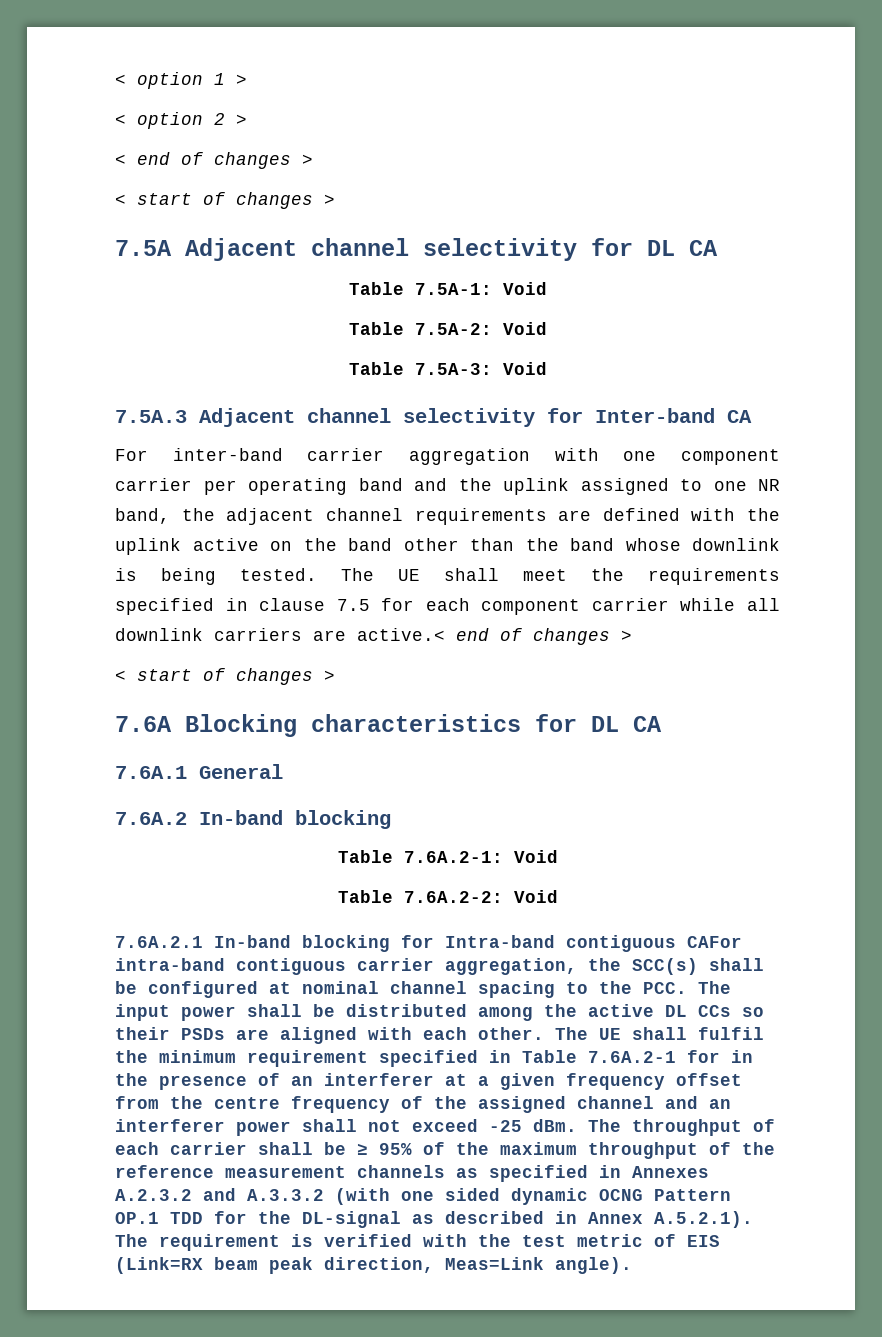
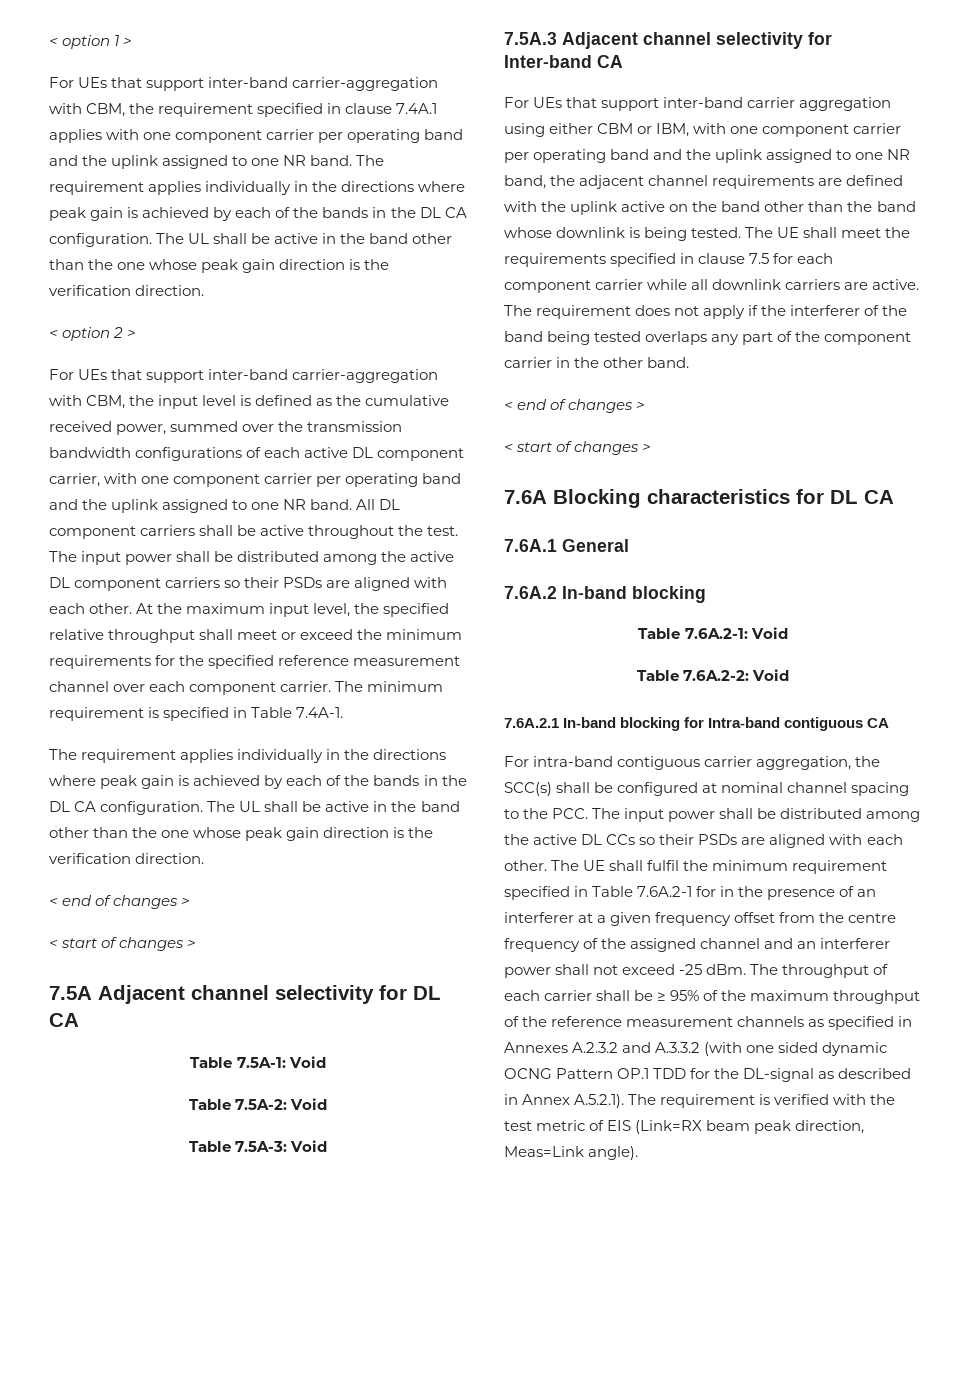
[115,112,247,129] < option 2 > -> [49,77,439,91] [49,103,438,117] [49,129,464,143] [49,155,385,169] [49,181,466,195] [49,207,467,221] [49,233,453,247] [49,259,390,273] [49,285,205,296] [49,327,137,341] [49,369,439,383] [49,395,450,409] [49,421,403,435] [49,447,465,461] [49,473,462,487] [49,499,401,513] [49,525,459,539] [49,551,455,565] [49,577,448,591] [49,603,450,617] [49,629,463,643] [49,655,461,669] [49,681,444,695] [49,707,344,721] [49,749,447,763] [49,775,467,789] [49,801,460,815] [49,827,434,841] [49,853,205,864] For UEs that support inter-band carrier-aggregation with CBM, the requirement specified in clause 7.4A.1 applies with one component carrier per operating band and the uplink assigned to one NR band. The requirement applies individually in the directions where peak gain is achieved by each of the bands in the DL CA configuration. The UL shall be active in the band other than the one whose peak gain direction is the verification direction. // < option 2 > // For UEs that support inter-band carrier-aggregation with CBM, the input level is defined as the cumulative received power, summed over the transmission bandwidth configurations of each active DL component carrier, with one component carrier per operating band and the uplink assigned to one NR band. All DL component carriers shall be active throughout the test. The input power shall be distributed among the active DL component carriers so their PSDs are aligned with each other. At the maximum input level, the specified relative throughput shall meet or exceed the minimum requirements for the specified reference measurement channel over each component carrier. The minimum requirement is specified in Table 7.4A-1. // The requirement applies individually in the directions where peak gain is achieved by each of the bands in the DL CA configuration. The UL shall be active in the band other than the one whose peak gain direction is the verification direction.
[172,448,530,465] inter-band carrier aggregation -> [533,97,892,111] [504,123,690,137] UEs that support inter-band carrier aggregation using either CBM or IBM,
[357,628,445,641] active.< -> [872,279,920,290] [504,305,908,319] [504,331,912,345] [504,357,690,368] [504,401,513,410] active. The requirement does not apply if the interferer of the band being tested overlaps any part of the component carrier in the other band. // <
[687,936,742,948] CAFor -> [867,718,890,728] [504,756,529,767] CA // For

